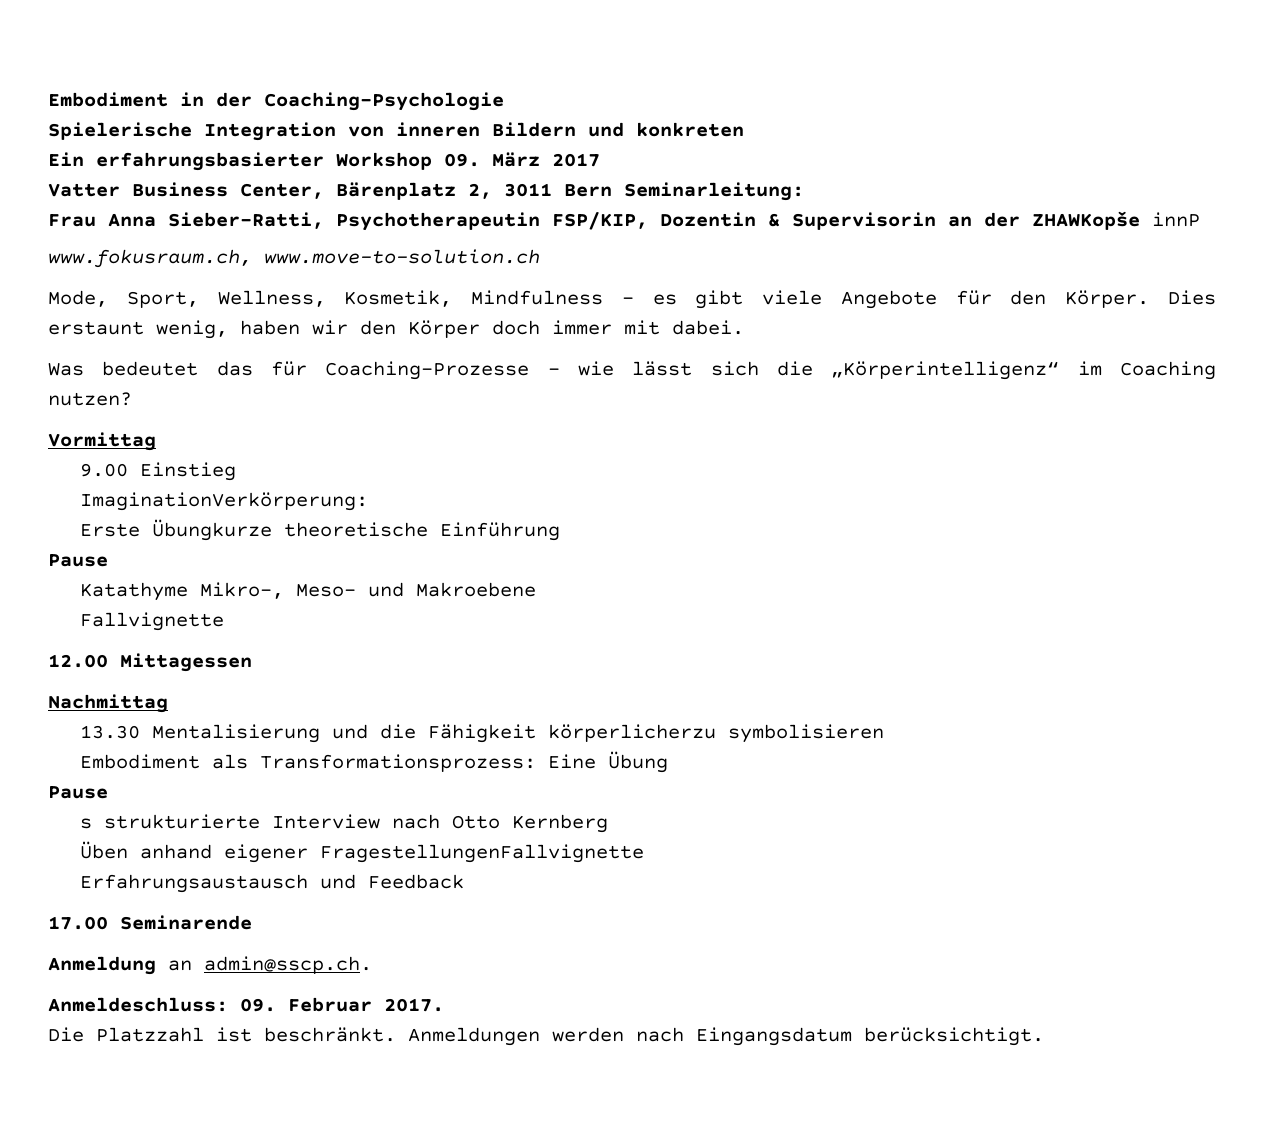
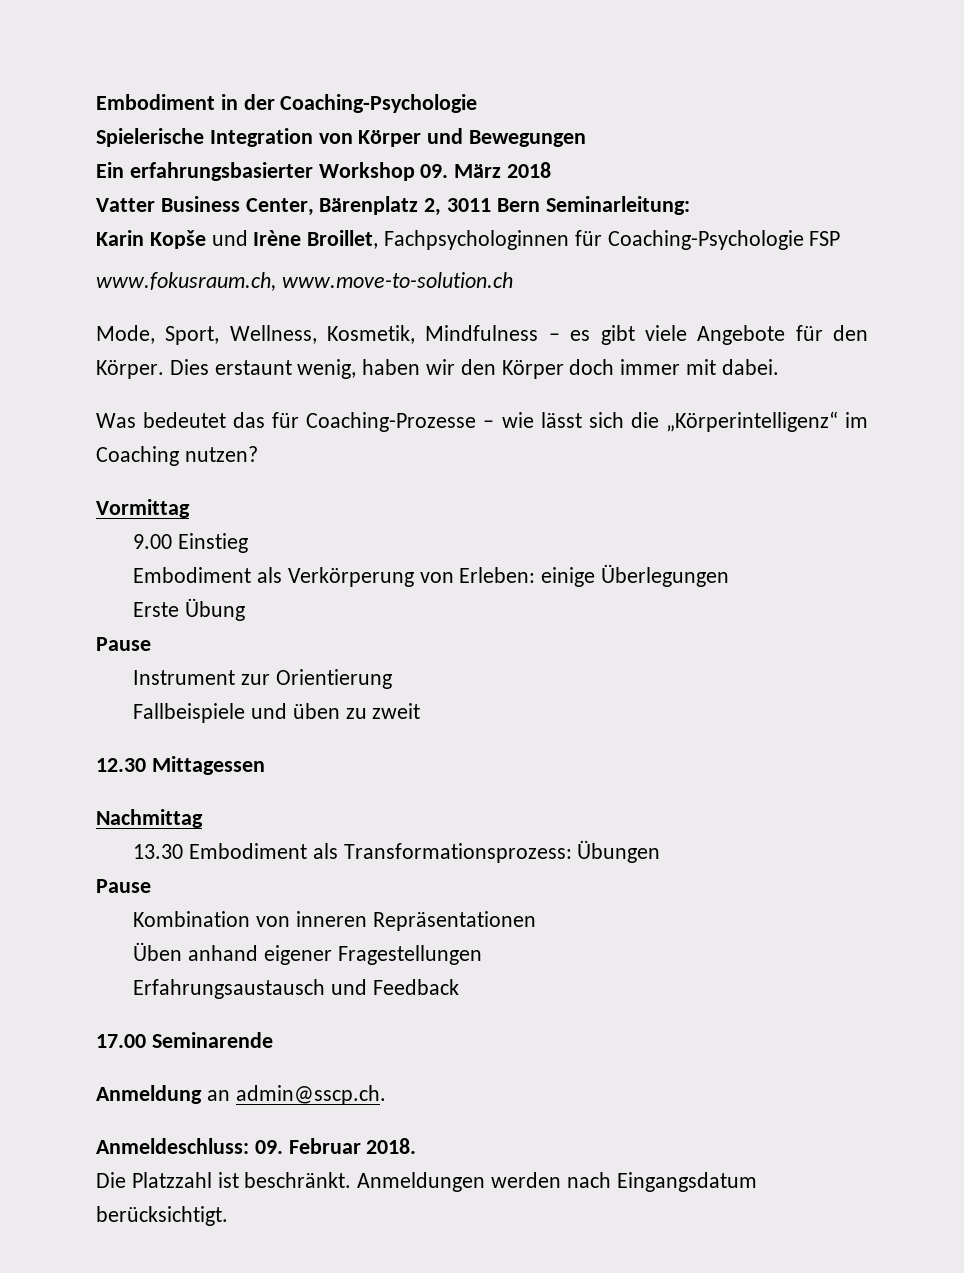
[396,122,744,137] inneren Bildern und konkreten -> [358,128,587,147] Körper und Bewegungen
[552,153,600,167] 2017 -> [507,162,552,178] 2018
[48,211,1200,231] Frau Anna Sieber-Ratti, Psychotherapeutin FSP/KIP, Dozentin & Supervisorin an der ZHAWKopše innP -> [96,230,841,250] Karin Kopše und Irène Broillet, Fachpsychologinnen für Coaching-Psychologie FSP
[79,492,368,511] [79,519,560,541] [48,554,108,567] [79,582,536,601] [79,612,224,631] [48,653,252,672] [48,694,168,713] [79,724,884,743] ImaginationVerkörperung: // Erste Übungkurze theoretische Einführung // Pause // Katathyme Mikro-, Meso- und Makroebene // Fallvignette // 12.00 Mittagessen // Nachmittag // 13.30 Mentalisierung und die Fähigkeit körperlicherzu symbolisieren // -> [133,564,729,587] [133,598,245,621] [96,637,151,651] [133,669,392,689] [133,703,421,723] [96,756,265,775] [96,809,203,828] [133,844,184,859] Embodiment als Verkörperung von Erleben: einige Überlegungen // Erste Übung // Pause // Instrument zur Orientierung // Fallbeispiele und üben zu zweit // 12.30 Mittagessen // Nachmittag // 13.30
[547,751,668,773] [48,786,108,799] [79,814,608,833] Eine Übung // Pause // s strukturierte Interview nach Otto Kernberg -> [577,840,661,863] [96,879,151,893] [133,911,536,931] Übungen // Pause // Kombination von inneren Repräsentationen
[319,844,644,863] FragestellungenFallvignette -> [337,945,482,965] Fragestellungen
[384,998,444,1012] 2017. -> [366,1138,417,1154] 2018.

